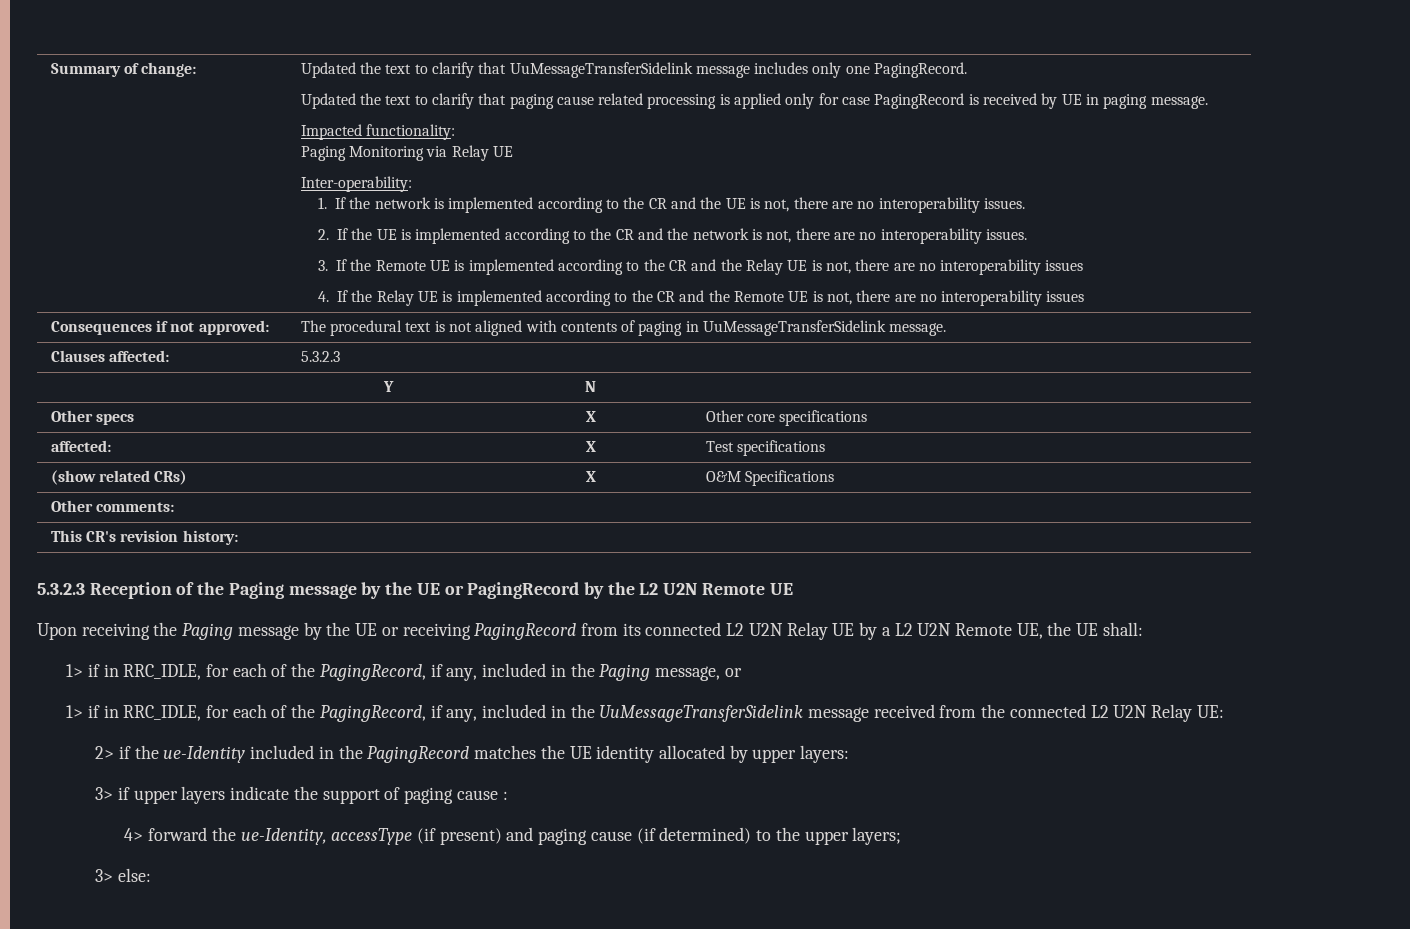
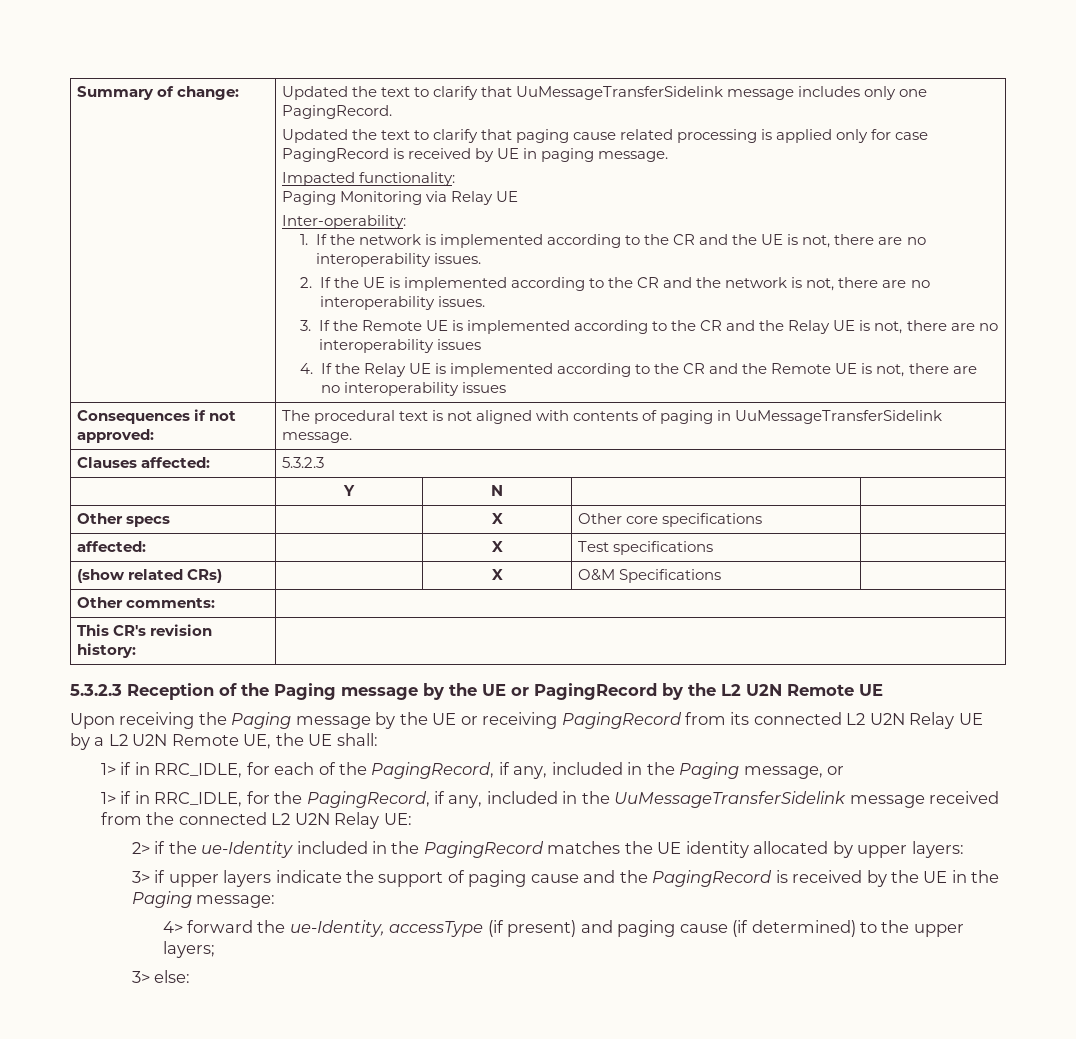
[232,704,288,718] each of -> (270, 797) none
[502,791,508,800] : -> [583,870,1000,887] [131,891,276,908] and the PagingRecord is received by the UE in the Paging message:

